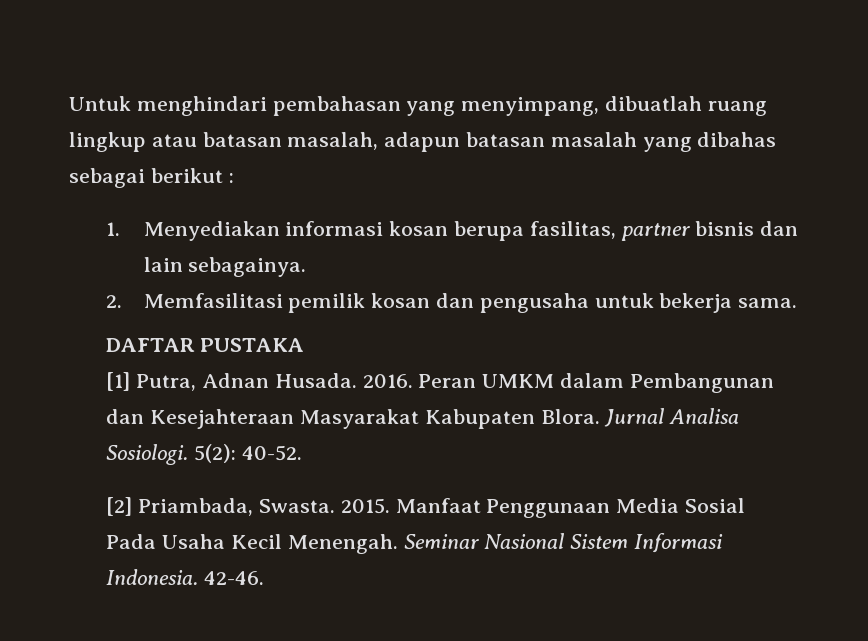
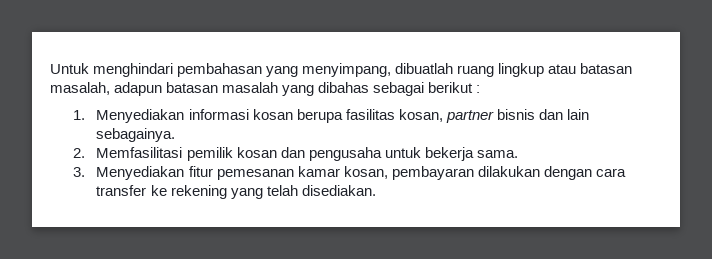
[529,221,616,239] fasilitas, -> [345,109,443,122] fasilitas kosan,
[106,338,305,352] [106,372,774,393] [106,408,740,429] [106,444,302,465] [106,497,745,518] [106,533,723,554] [106,569,265,585] DAFTAR PUSTAKA // [1] Putra, Adnan Husada. 2016. Peran UMKM dalam Pembangunan dan Kesejahteraan Masyarakat Kabupaten Blora. Jurnal Analisa Sosiologi. 5(2): 40-52. // [2] Priambada, Swasta. 2015. Manfaat Penggunaan Media Sosial Pada Usaha Kecil Menengah. Seminar Nasional Sistem Informasi Indonesia. 42-46. -> [73,166,626,180] [96,185,376,199] 3. Menyediakan fitur pemesanan kamar kosan, pembayaran dilakukan dengan cara transfer ke rekening yang telah disediakan.

